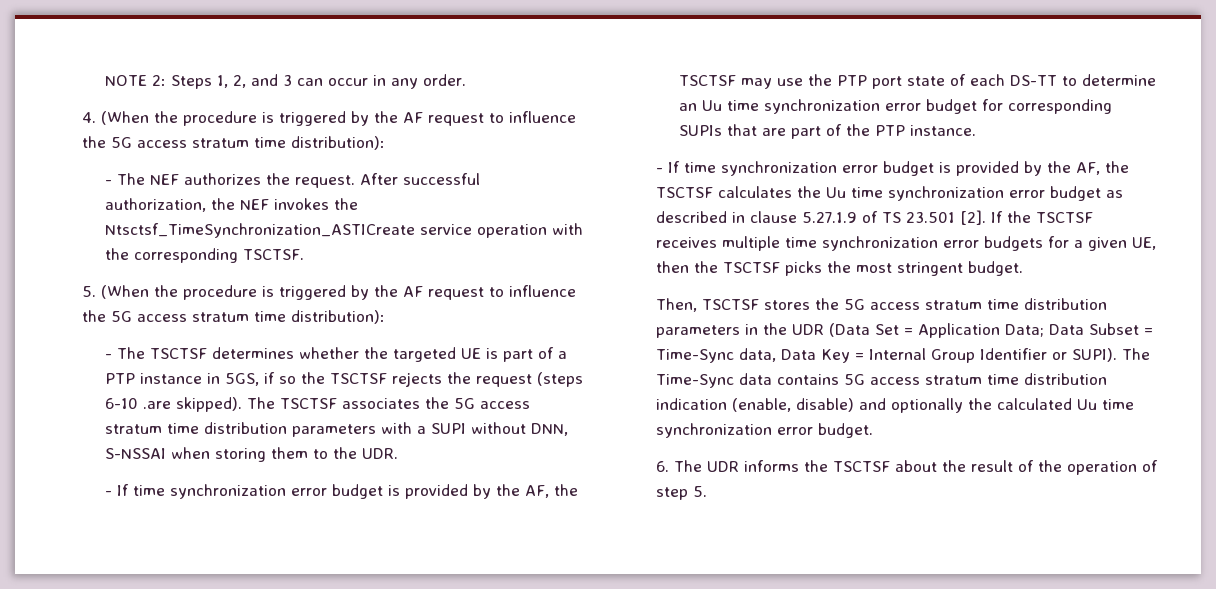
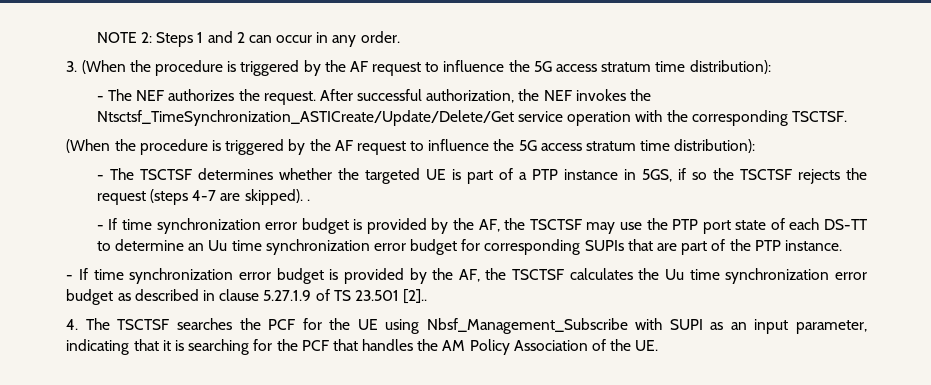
[217,74,293,88] 1, 2, and 3 -> [197,31,245,43] 1 and 2
[81,112,96,123] 4. -> [66,61,78,72] 3.
[105,223,416,238] Ntsctsf_TimeSynchronization_ASTICreate -> [96,110,514,126] Ntsctsf_TimeSynchronization_ASTICreate/Update/Delete/Get
[81,286,96,297] 5. -> (847, 116) none
[105,397,531,412] [105,422,569,437] [105,447,399,462] 6-10 .are skipped). The TSCTSF associates the 5G access stratum time distribution parameters with a SUPI without DNN, S-NSSAI when storing them to the UDR. -> [192,189,310,205] 4-7 are skipped). .
[959,210,1093,225] [655,236,1156,251] [655,261,1023,276] [655,298,1107,312] [655,323,1153,338] [655,348,1150,363] [655,373,1107,388] [655,398,1134,413] [655,423,873,438] [655,460,1158,475] [655,486,707,500] [2]. If the TSCTSF receives multiple time synchronization error budgets for a given UE, then the TSCTSF picks the most stringent budget. // Then, TSCTSF stores the 5G access stratum time distribution parameters in the UDR (Data Set = Application Data; Data Subset = Time-Sync data, Data Key = Internal Group Identifier or SUPI). The Time-Sync data contains 5G access stratum time distribution indication (enable, disable) and optionally the calculated Uu time synchronization error budget. // 6. The UDR informs the TSCTSF about the result of the operation of step 5. -> [403,289,428,304] [66,318,867,334] [66,339,659,355] [2].. // 4. The TSCTSF searches the PCF for the UE using Nbsf_Management_Subscribe with SUPI as an input parameter, indicating that it is searching for the PCF that handles the AM Policy Association of the UE.

